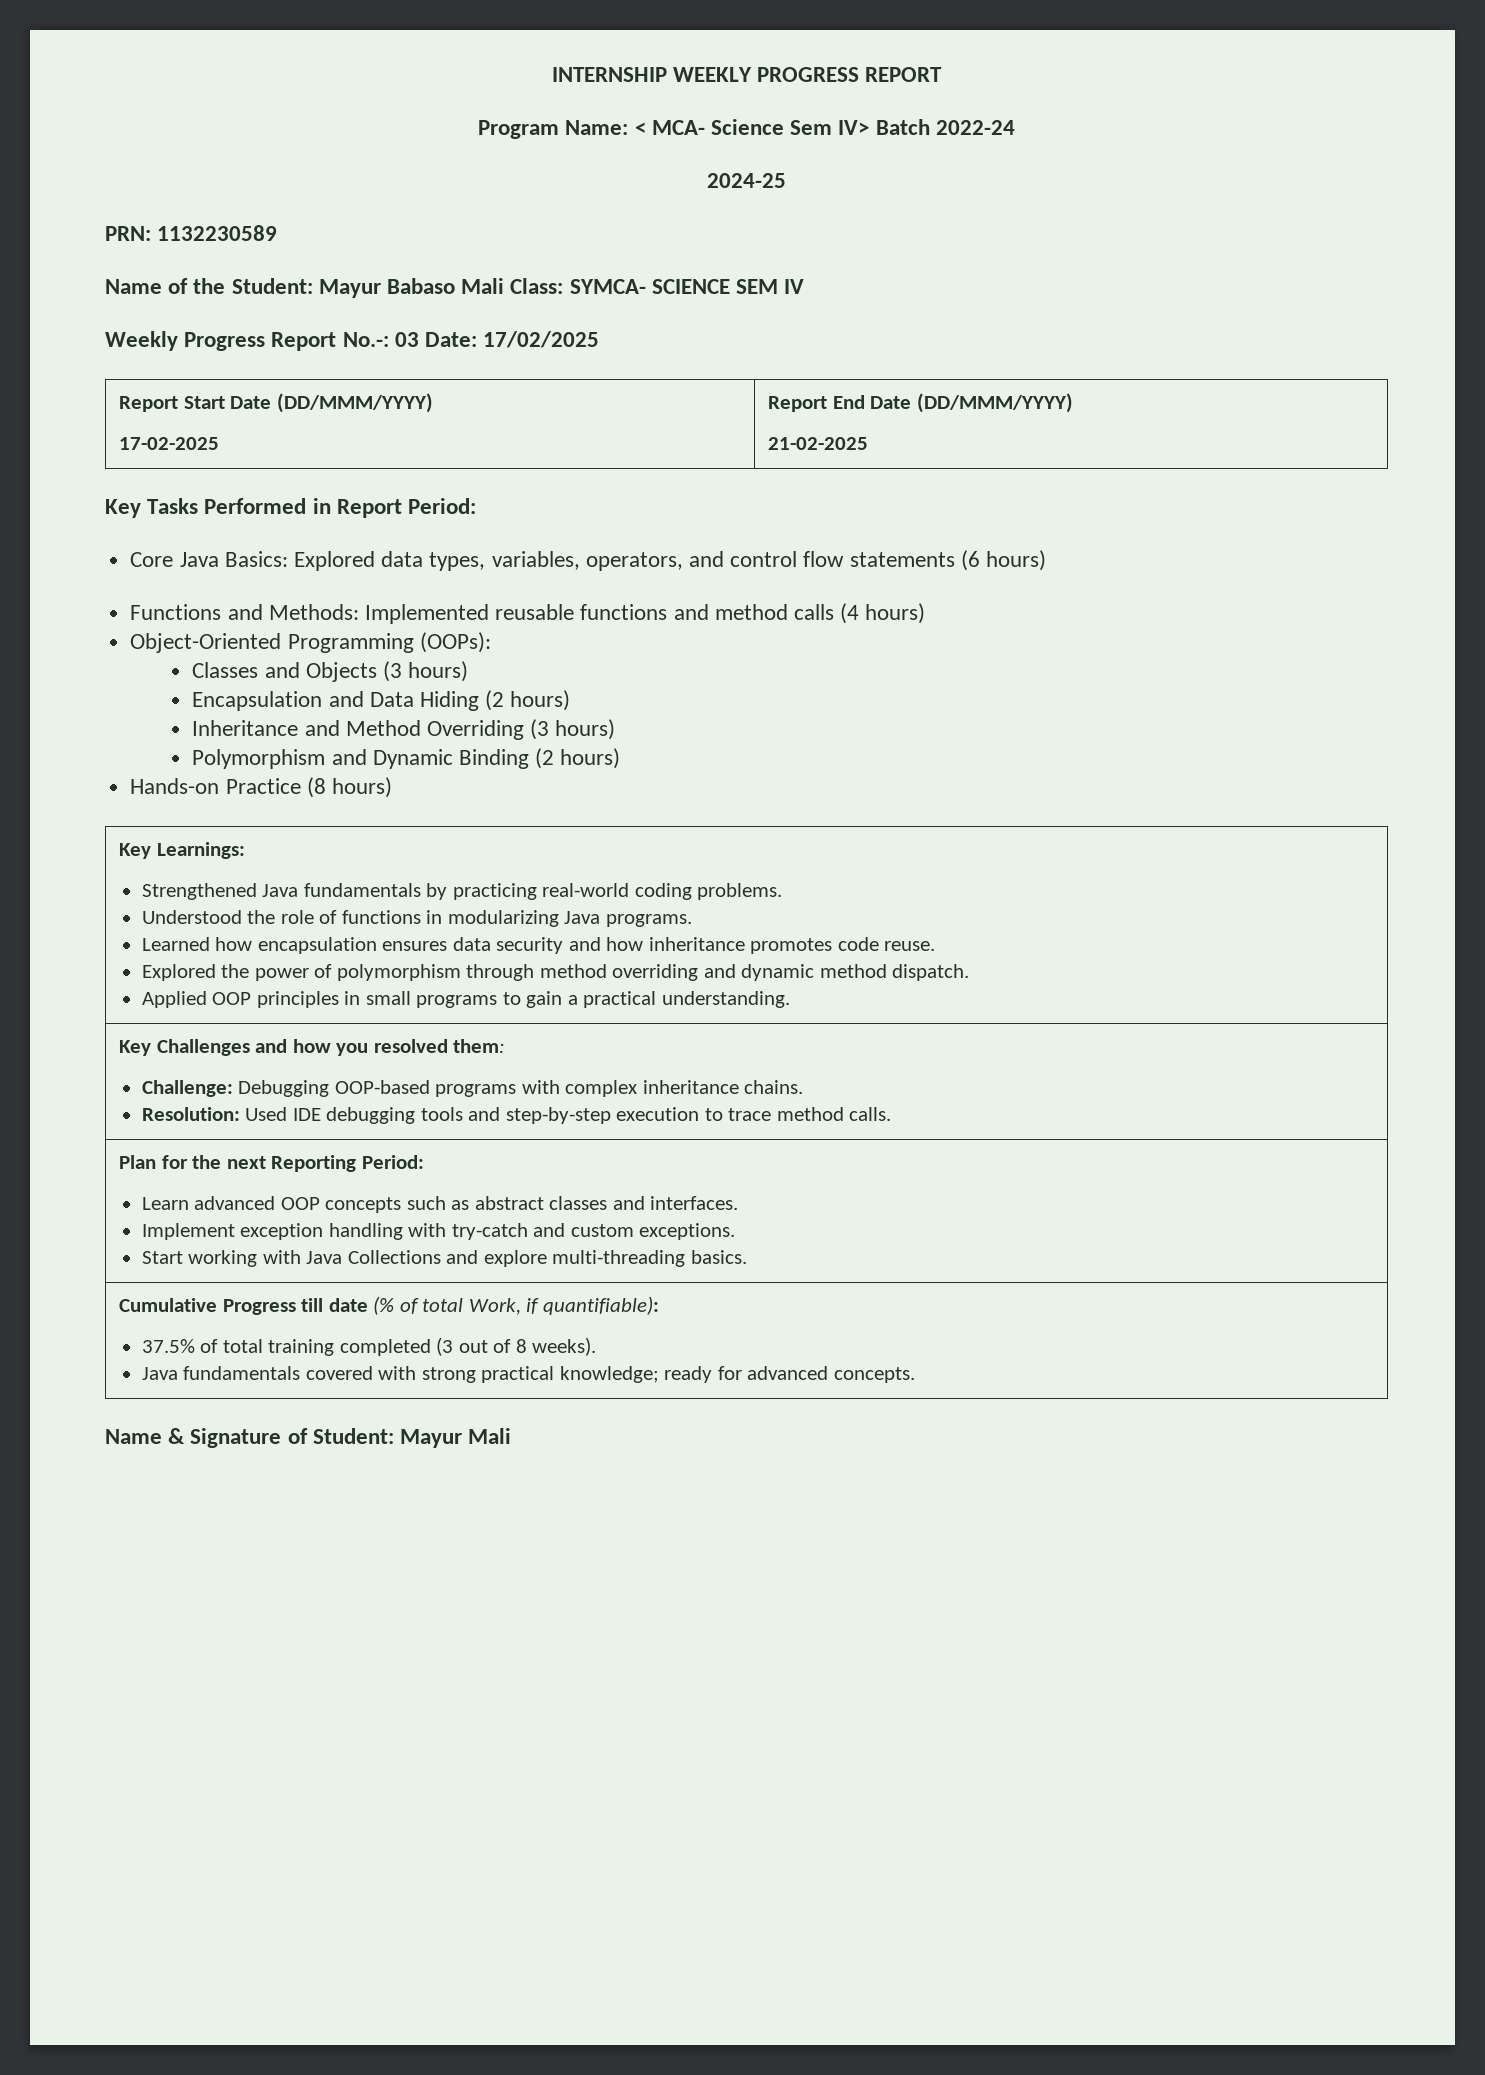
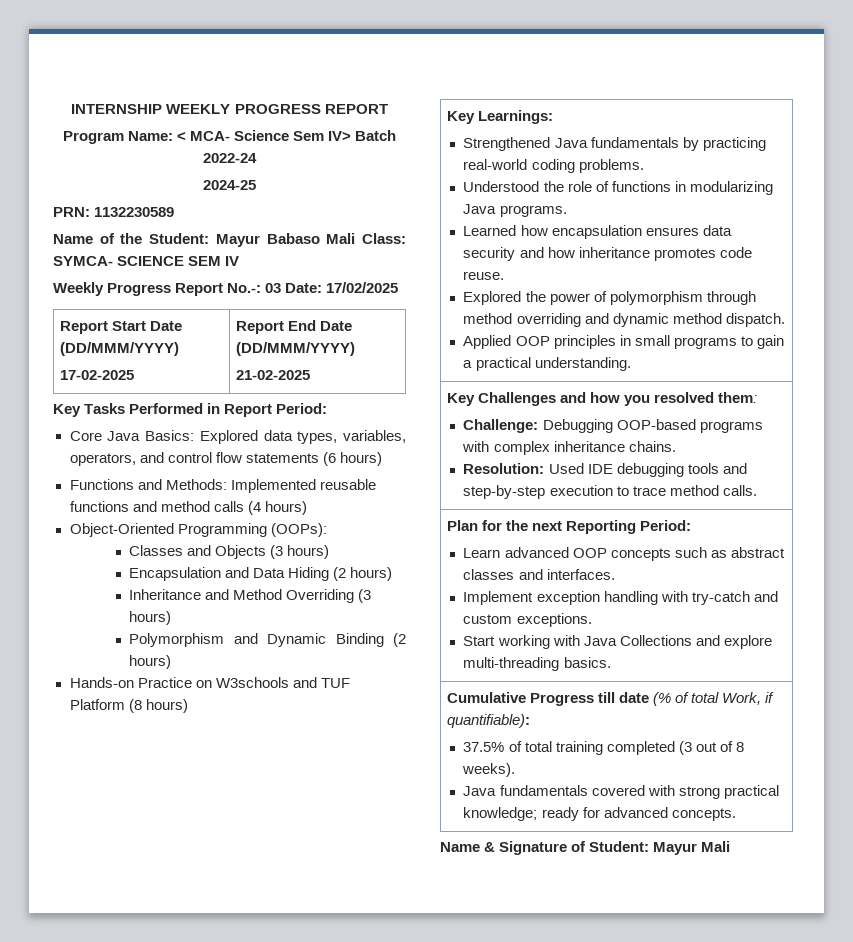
(301, 786) none -> [195,677,350,688] [69,699,125,710] on W3schools and TUF Platform

